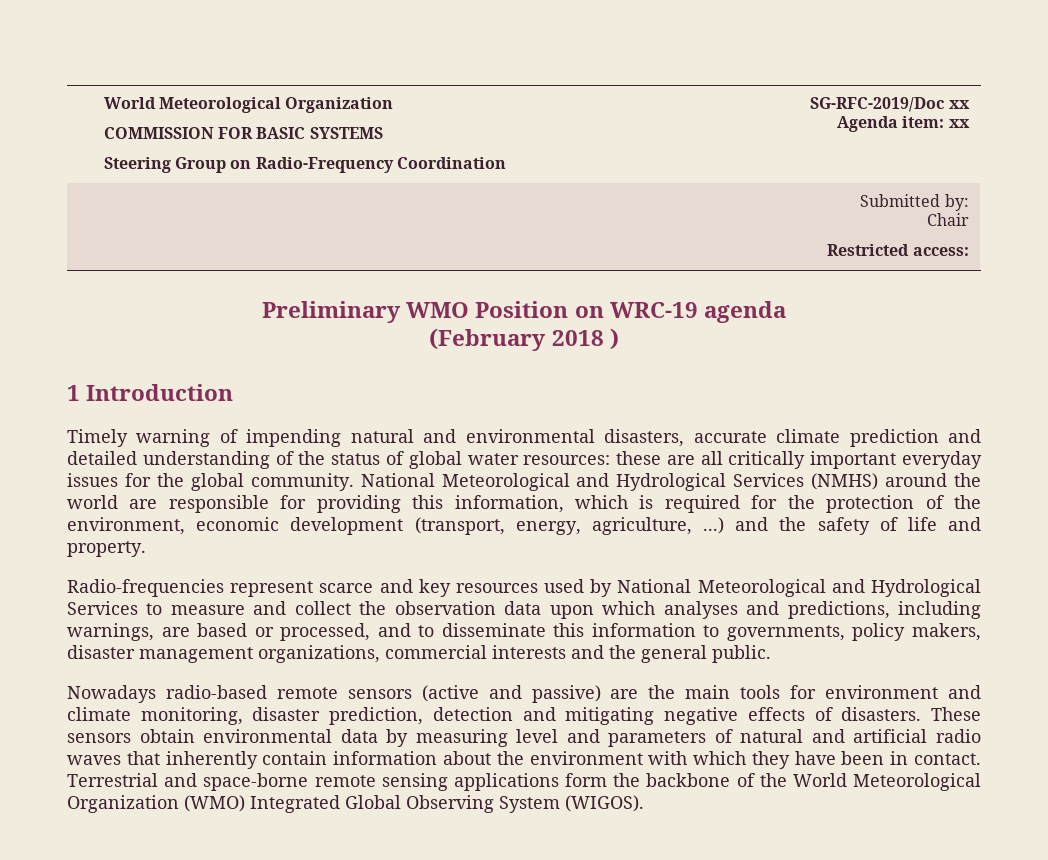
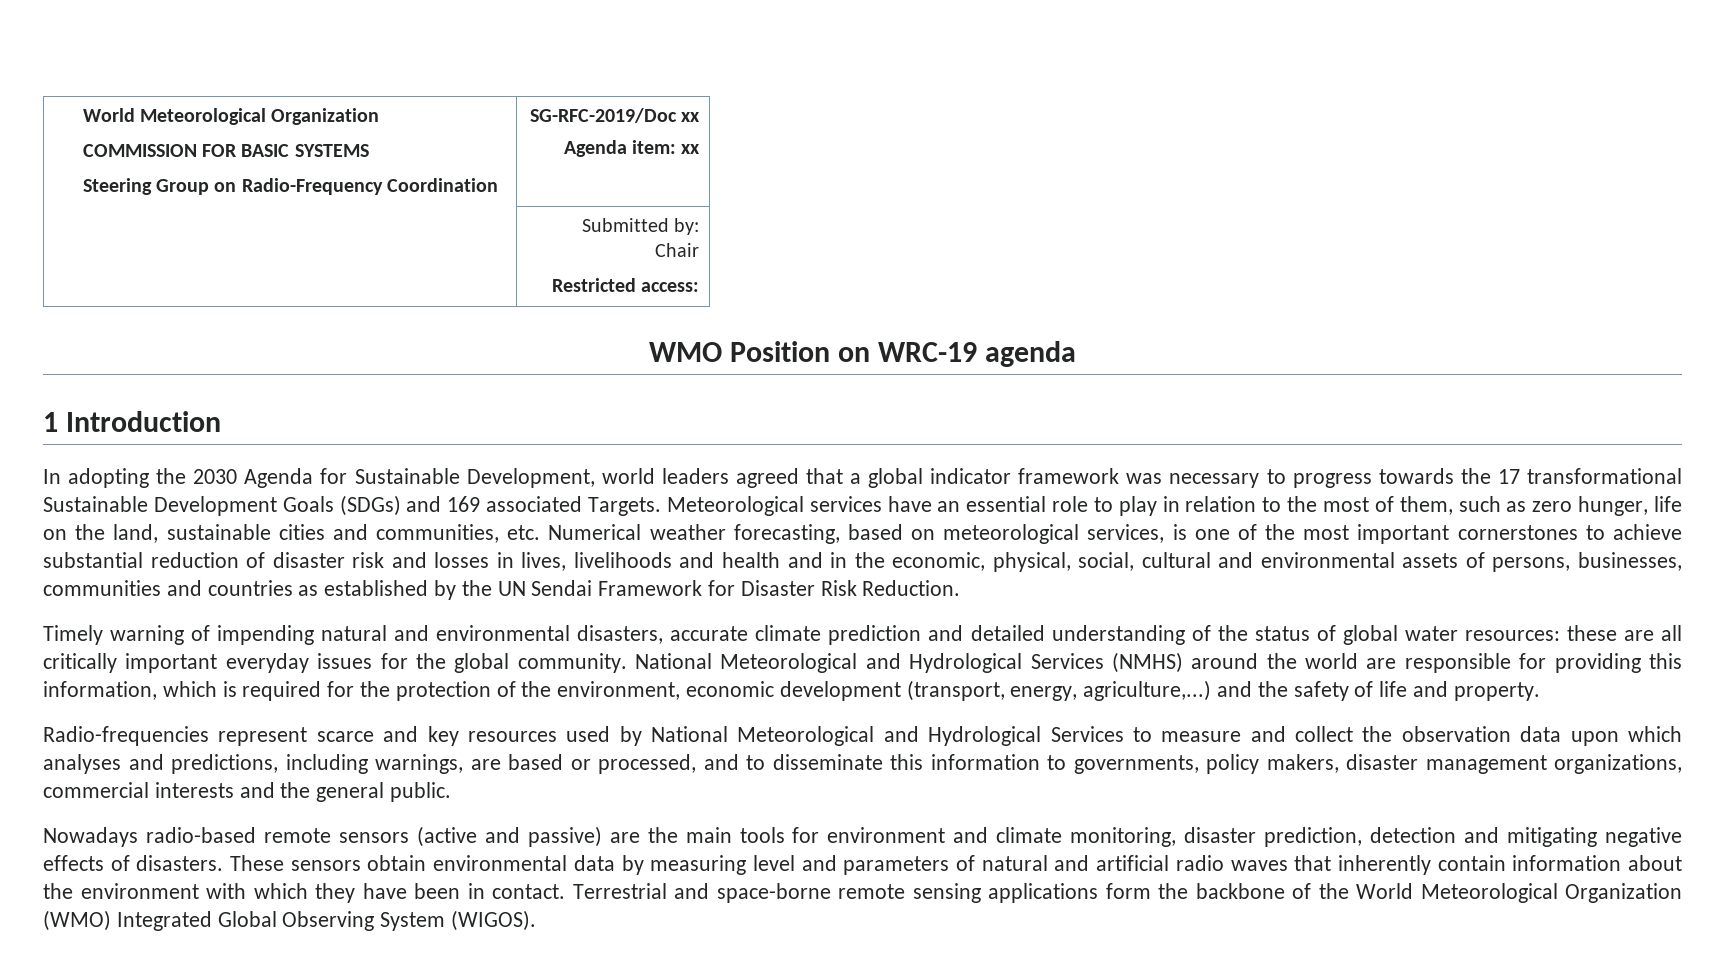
[262,301,402,323] Preliminary -> (700, 287) none
[429,328,619,351] // (February 2018 ) -> (1077, 354) none
(234, 392) none -> [43,468,1683,488] [43,495,1682,516] [43,524,1682,544] [43,552,1683,572] [43,580,961,600] // In adopting the 2030 Agenda for Sustainable Development, world leaders agreed that a global indicator framework was necessary to progress towards the 17 transformational Sustainable Development Goals (SDGs) and 169 associated Targets. Meteorological services have an essential role to play in relation to the most of them, such as zero hunger, life on the land, sustainable cities and communities, etc. Numerical weather forecasting, based on meteorological services, is one of the most important cornerstones to achieve substantial reduction of disaster risk and losses in lives, livelihoods and health and in the economic, physical, social, cultural and environmental assets of persons, businesses, communities and countries as established by the UN Sendai Framework for Disaster Risk Reduction.
[591,517,724,535] agriculture, ...) -> [1083,680,1212,701] agriculture,...)

